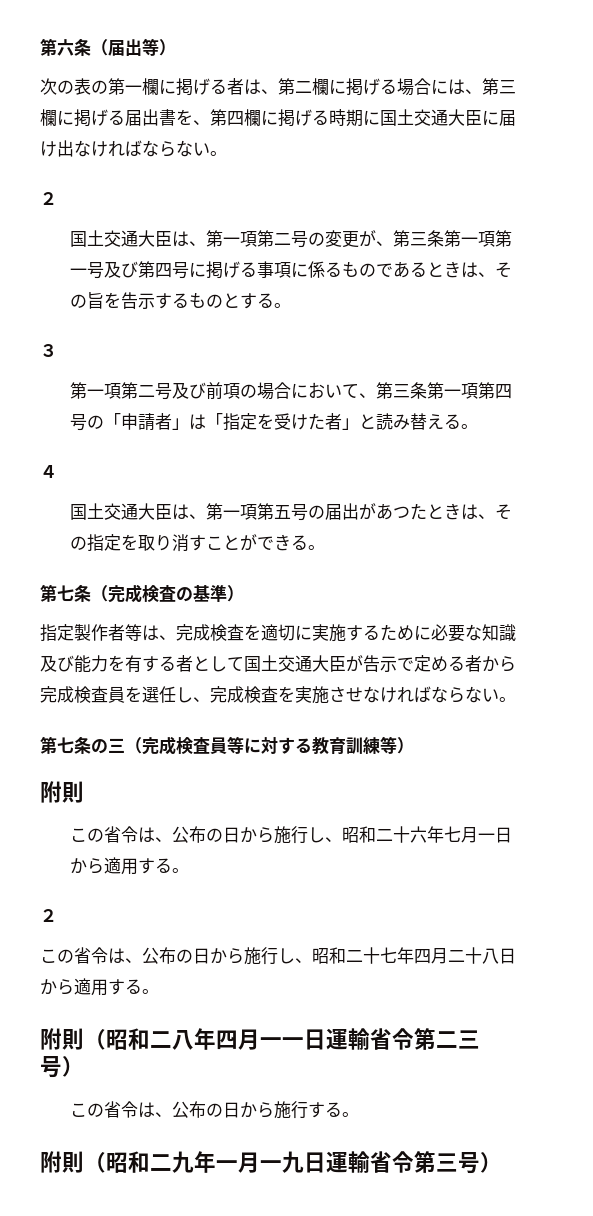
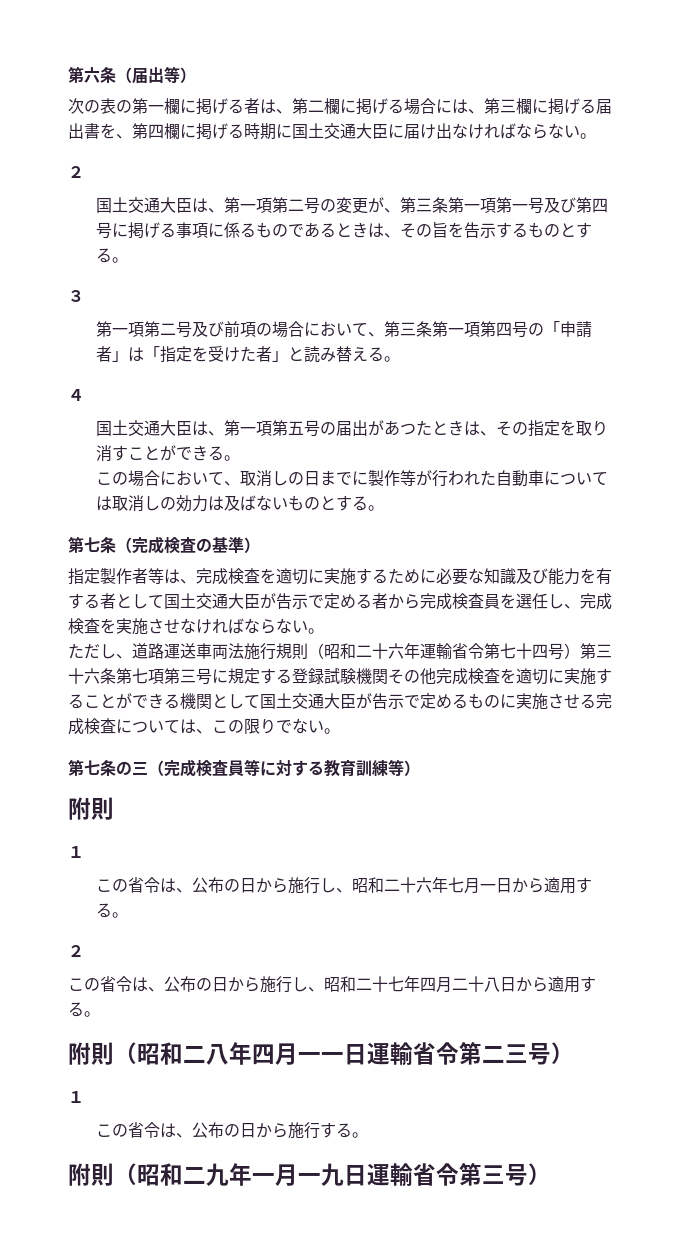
(325, 547) none -> [96,470,609,487] [96,495,385,512] // この場合において、取消しの日までに製作等が行われた自動車については取消しの効力は及ばないものとする。
(516, 699) none -> [68,643,612,660] [68,668,612,685] [68,693,612,710] [68,718,340,735] // ただし、道路運送車両法施行規則（昭和二十六年運輸省令第七十四号）第三十六条第七項第三号に規定する登録試験機関その他完成検査を適切に実施することができる機関として国土交通大臣が告示で定めるものに実施させる完成検査については、この限りでない。
(84, 792) none -> [68,846,84,858] // １
(84, 1066) none -> [68,1091,84,1103] // １

